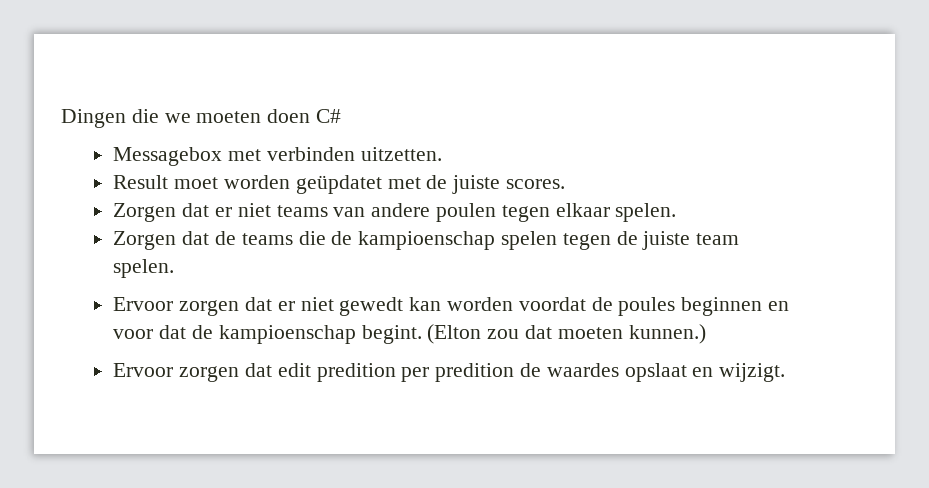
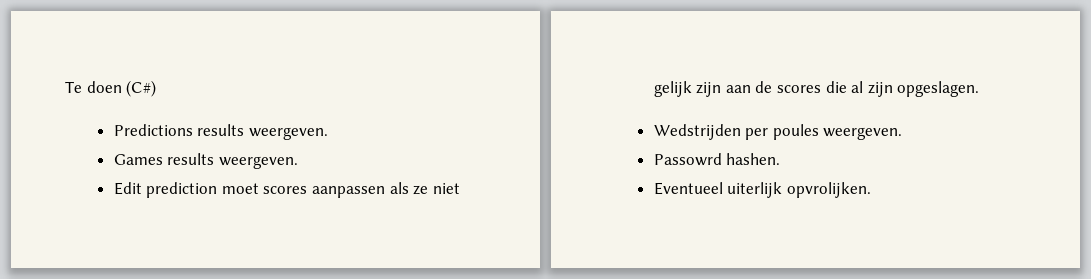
[61,109,342,128] [113,147,442,166] [113,175,565,194] [113,203,677,222] [113,231,740,250] [113,259,175,278] [113,297,789,316] [113,324,706,344] [113,363,786,382] Dingen die we moeten doen C# // Messagebox met verbinden uitzetten. // Result moet worden geüpdatet met de juiste scores. // Zorgen dat er niet teams van andere poulen tegen elkaar spelen. // Zorgen dat de teams die de kampioenschap spelen tegen de juiste team spelen. // Ervoor zorgen dat er niet gewedt kan worden voordat de poules beginnen en voor dat de kampioenschap begint. (Elton zou dat moeten kunnen.) // Ervoor zorgen dat edit predition per predition de waardes opslaat en wijzigt. -> [65,80,157,97] [113,124,328,140] [113,153,298,169] [113,182,460,198] [653,81,980,97] [653,124,903,140] [653,153,781,166] [653,182,871,198] Te doen (C#) // Predictions results weergeven. // Games results weergeven. // Edit prediction moet scores aanpassen als ze niet gelijk zijn aan de scores die al zijn opgeslagen. // Wedstrijden per poules weergeven. // Passowrd hashen. // Eventueel uiterlijk opvrolijken.

